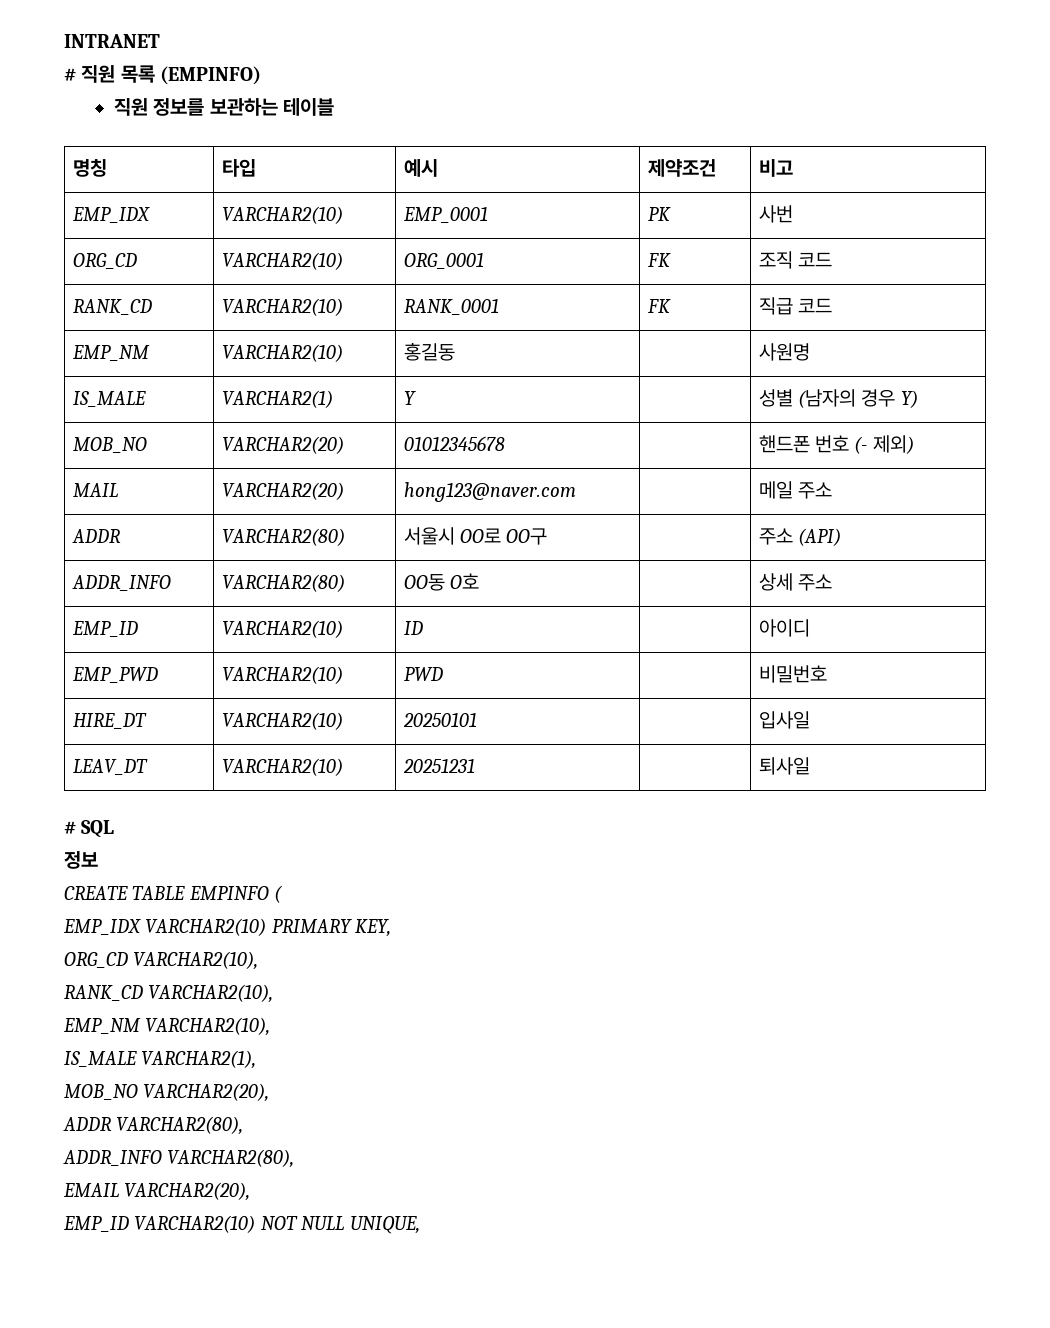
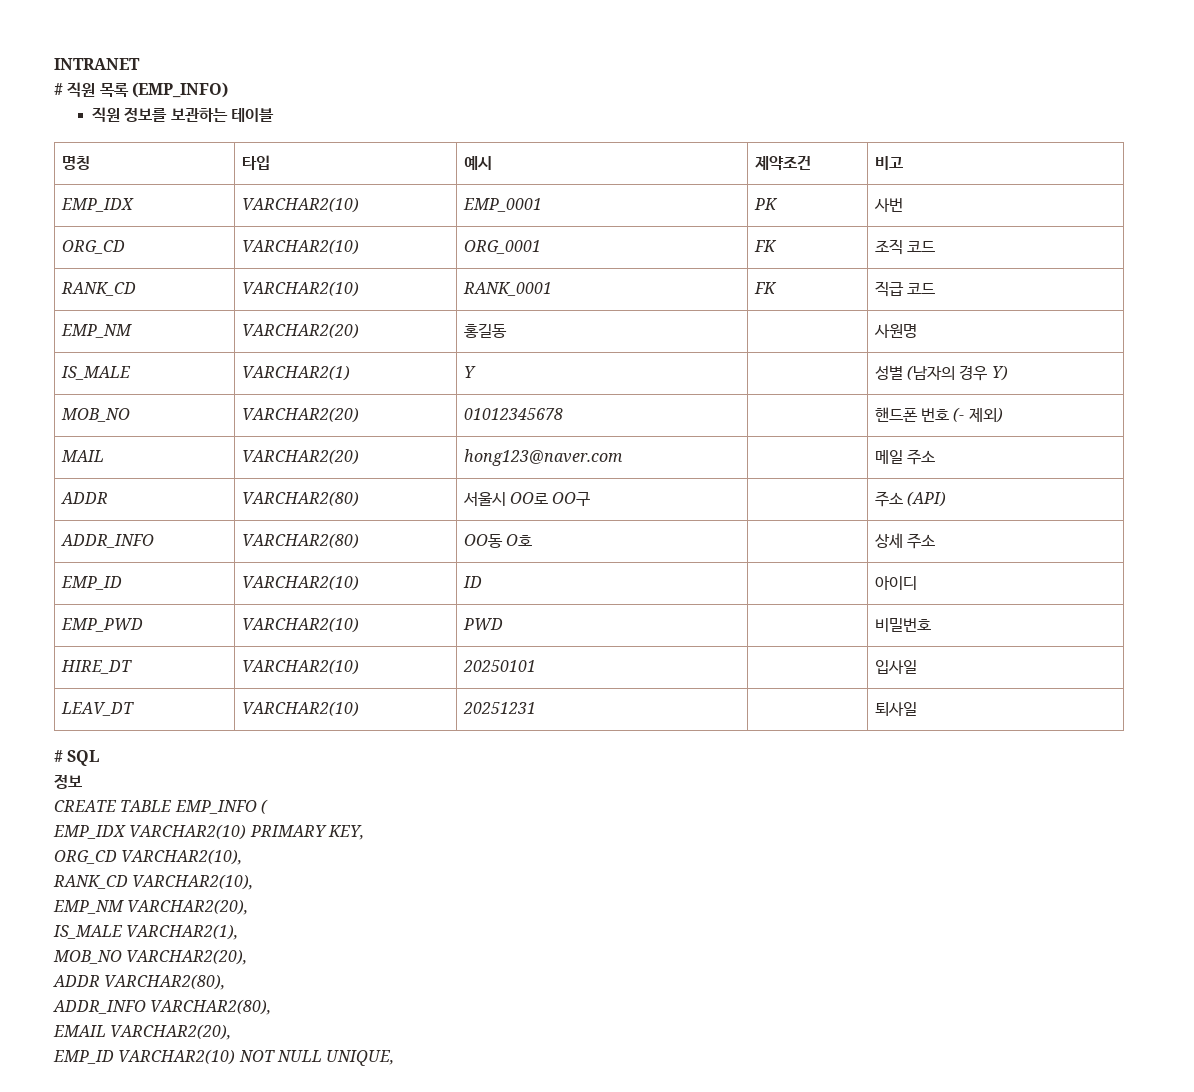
[160,66,262,85] (EMPINFO) -> [131,82,228,98] (EMP_INFO)
[221,344,343,362] VARCHAR2(10) -> [241,323,359,339] VARCHAR2(20)
[188,886,269,900] EMPINFO -> [174,800,257,814] EMP_INFO
[145,1017,271,1036] VARCHAR2(10), -> [127,899,249,915] VARCHAR2(20),

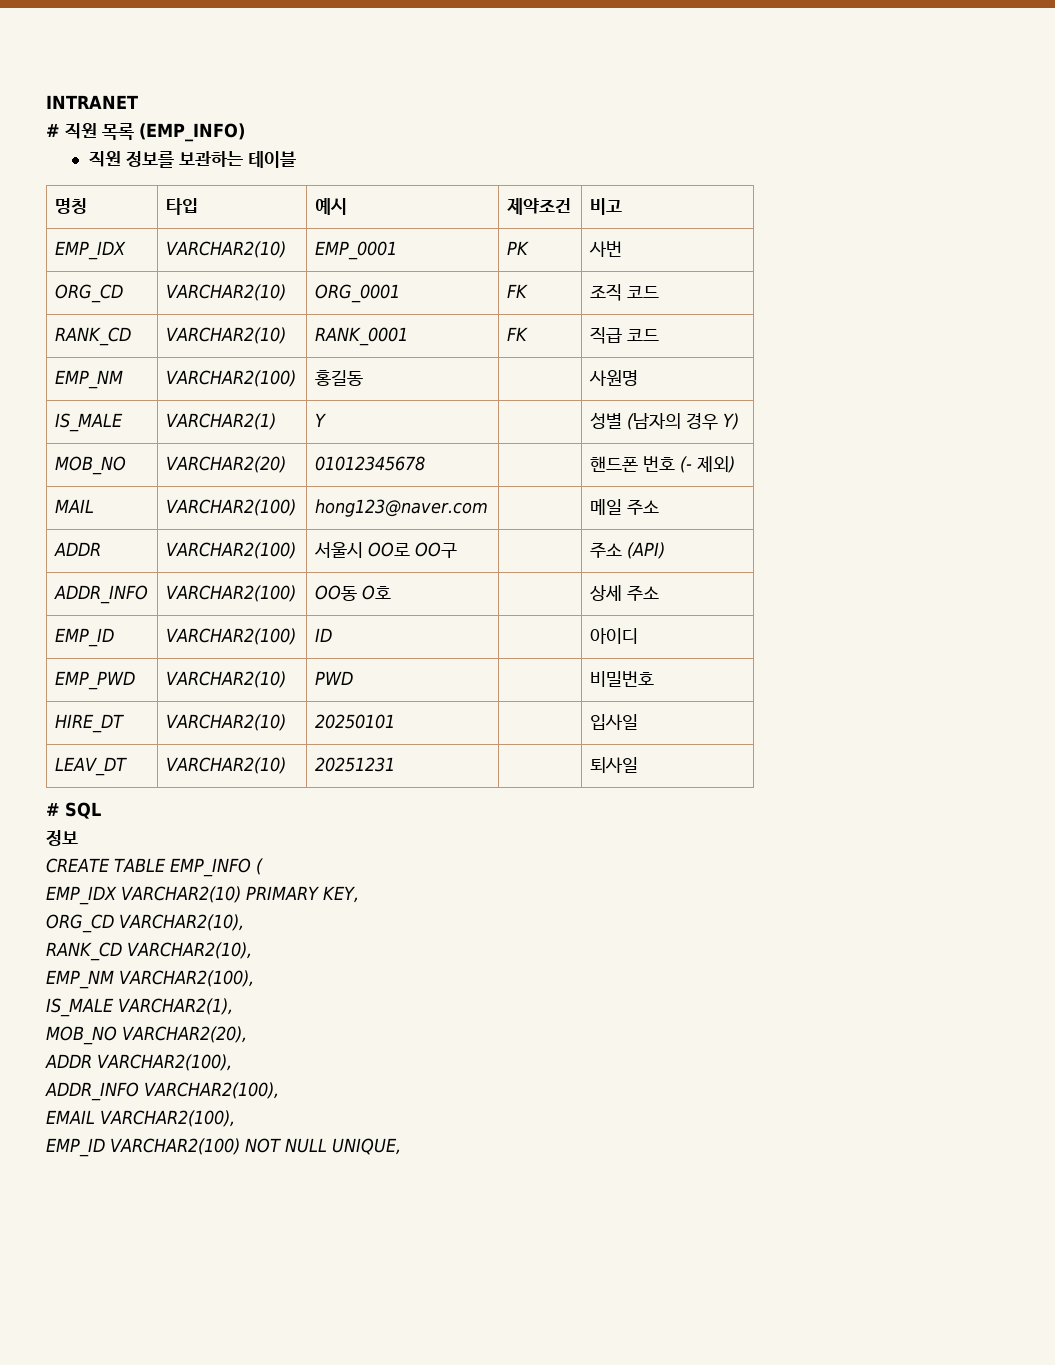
[241,323,359,339] VARCHAR2(20) -> [165,370,296,387] VARCHAR2(100)
[241,449,359,465] VARCHAR2(20) -> [165,499,296,516] VARCHAR2(100)
[241,491,359,507] VARCHAR2(80) -> [165,542,296,559] VARCHAR2(100)
[241,533,359,549] VARCHAR2(80) -> [165,585,296,602] VARCHAR2(100)
[241,575,359,591] VARCHAR2(10) -> [165,628,296,645] VARCHAR2(100)
[127,899,249,915] VARCHAR2(20), -> [119,970,254,987] VARCHAR2(100),
[104,974,226,990] [53,999,272,1015] VARCHAR2(80), // ADDR_INFO VARCHAR2(80), -> [97,1054,232,1071] [45,1082,279,1101] VARCHAR2(100), // ADDR_INFO VARCHAR2(100),
[110,1024,232,1040] [53,1049,236,1065] VARCHAR2(20), // EMP_ID VARCHAR2(10) -> [100,1110,235,1127] [46,1138,240,1157] VARCHAR2(100), // EMP_ID VARCHAR2(100)

